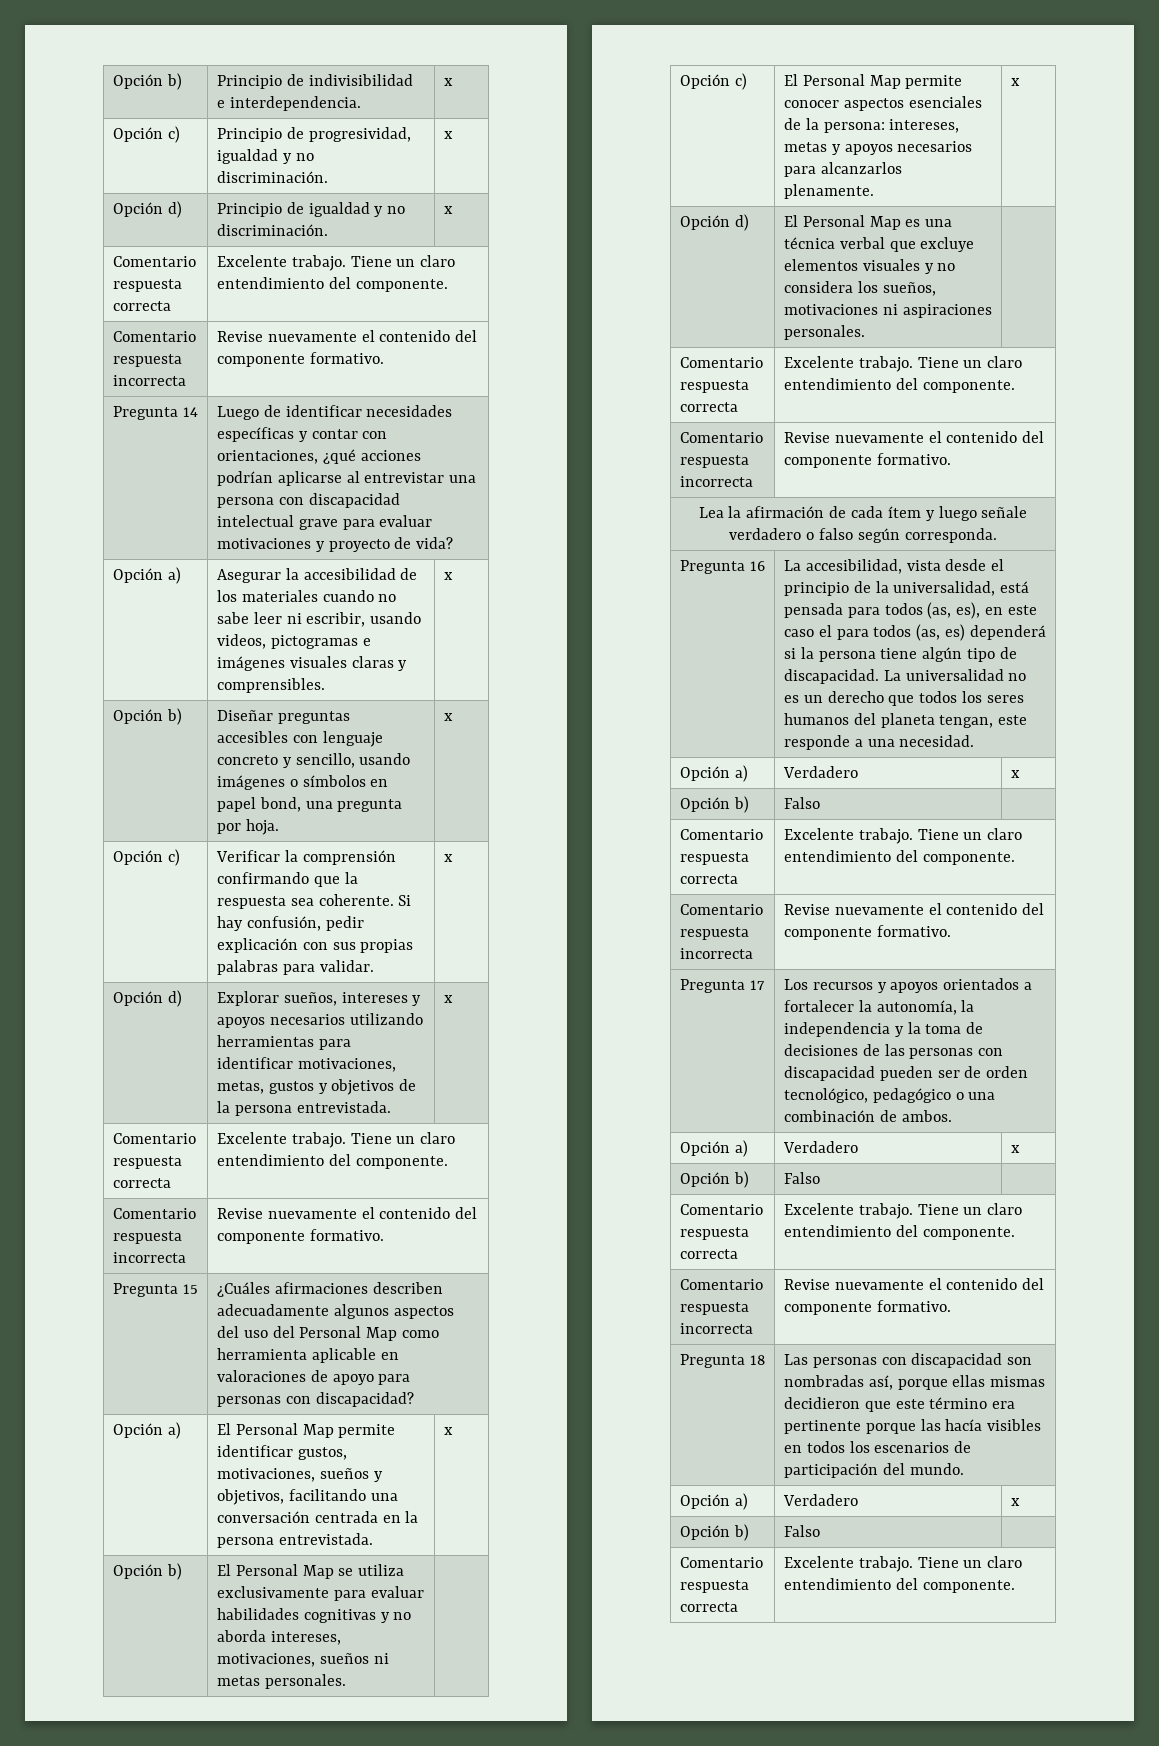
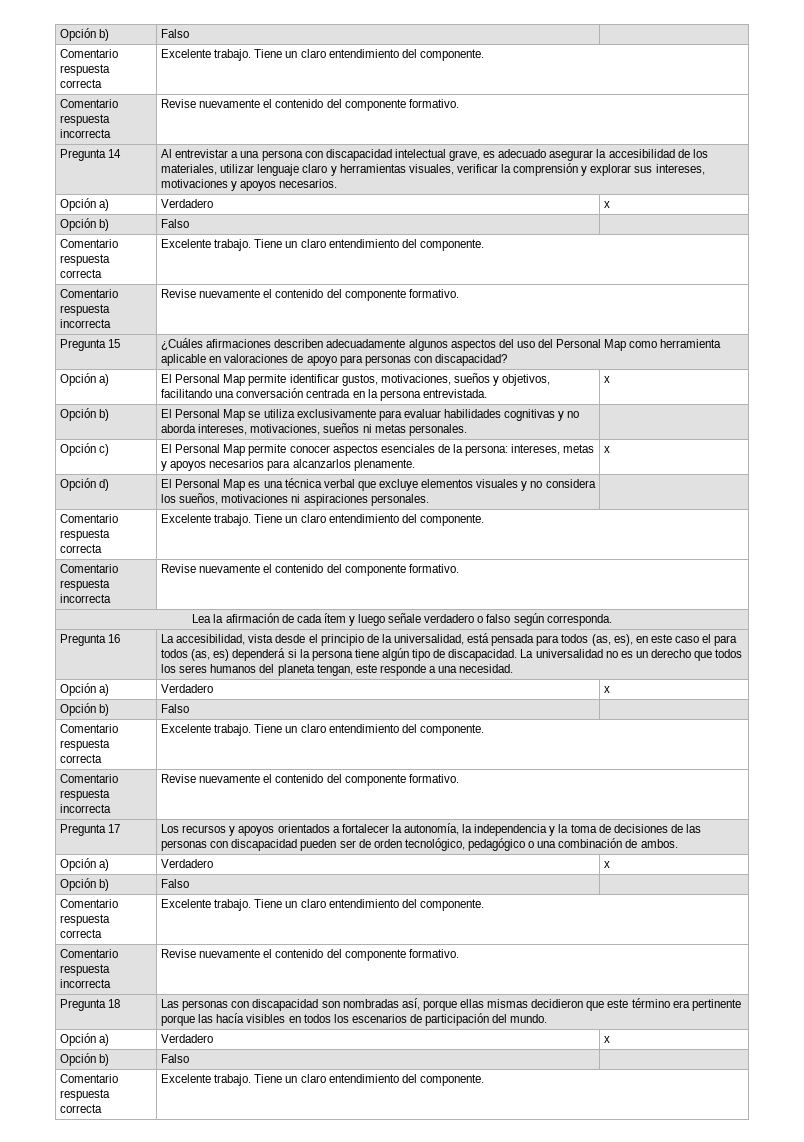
[112,73,182,90] [216,74,413,89] [216,96,361,111] [443,78,453,86] [112,126,180,143] [216,127,411,142] [216,149,314,164] [216,171,328,183] [443,131,453,139] [112,201,182,218] [216,202,406,217] [216,224,328,236] [443,206,453,214] Opción b) | Principio de indivisibilidad e interdependencia. | x // Opción c) | Principio de progresividad, igualdad y no discriminación. | x // Opción d) | Principio de igualdad y no discriminación. | x -> [60,28,110,41] [161,29,190,38] Opción b) | Falso |
[216,405,453,420] [216,427,388,442] [216,449,421,464] [216,471,445,486] Luego de identificar necesidades específicas y contar con orientaciones, ¿qué acciones podrían aplicarse al entrevistar -> [161,149,239,158] Al entrevistar a
[298,515,433,530] [216,537,454,552] [112,567,181,584] [216,568,418,583] [216,590,397,602] [216,612,422,627] [216,634,371,649] [216,656,408,671] [216,678,325,693] [443,572,453,580] [112,708,182,725] [216,710,350,724] [216,731,383,747] [216,753,411,768] [216,775,389,790] [216,797,403,812] [216,819,279,835] [443,713,453,721] [112,849,180,866] [215,850,396,865] [216,872,358,887] [216,894,412,909] [216,916,364,931] [216,938,414,953] [216,960,374,975] [443,854,453,862] [112,990,182,1007] [216,991,422,1006] [216,1013,423,1028] [216,1035,351,1050] [216,1057,396,1072] [216,1079,417,1095] [216,1101,391,1116] [443,995,453,1003] grave para evaluar motivaciones y proyecto de vida? // Opción a) | Asegurar la accesibilidad de los materiales cuando no sabe leer ni escribir, usando videos, pictogramas e imágenes visuales claras y comprensibles. | x // Opción b) | Diseñar preguntas accesibles con lenguaje concreto y sencillo, usando imágenes o símbolos en papel bond, una pregunta por hoja. | x // Opción c) | Verificar la comprensión confirmando que la respuesta sea coherente. Si hay confusión, pedir explicación con sus propias palabras para validar. | x // Opción d) | Explorar sueños, intereses y apoyos necesarios utilizando herramientas para identificar motivaciones, metas, gustos y objetivos de la persona entrevistada. | x -> [448,149,708,161] [161,163,705,176] [161,179,338,191] [60,198,110,211] [161,199,214,208] [604,201,611,208] [60,218,110,231] [161,219,190,228] grave, es adecuado asegurar la accesibilidad de los materiales, utilizar lenguaje claro y herramientas visuales, verificar la comprensión y explorar sus intereses, motivaciones y apoyos necesarios. // Opción a) | Verdadero | x // Opción b) | Falso |

